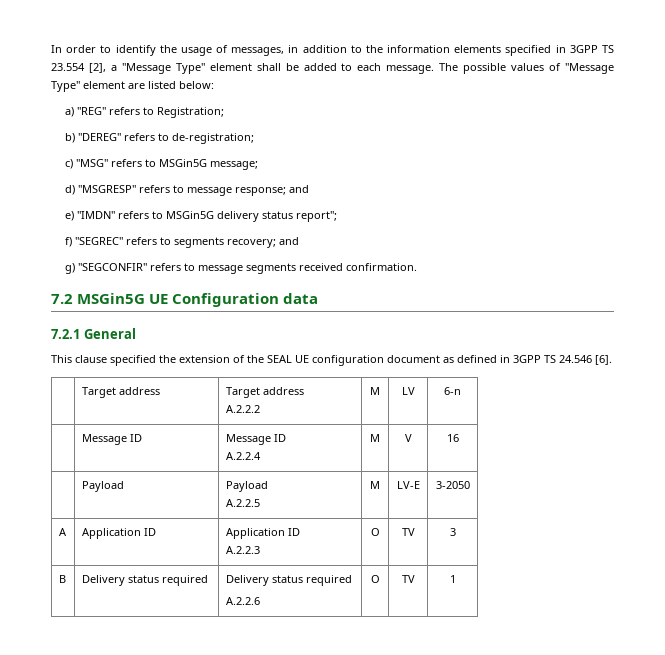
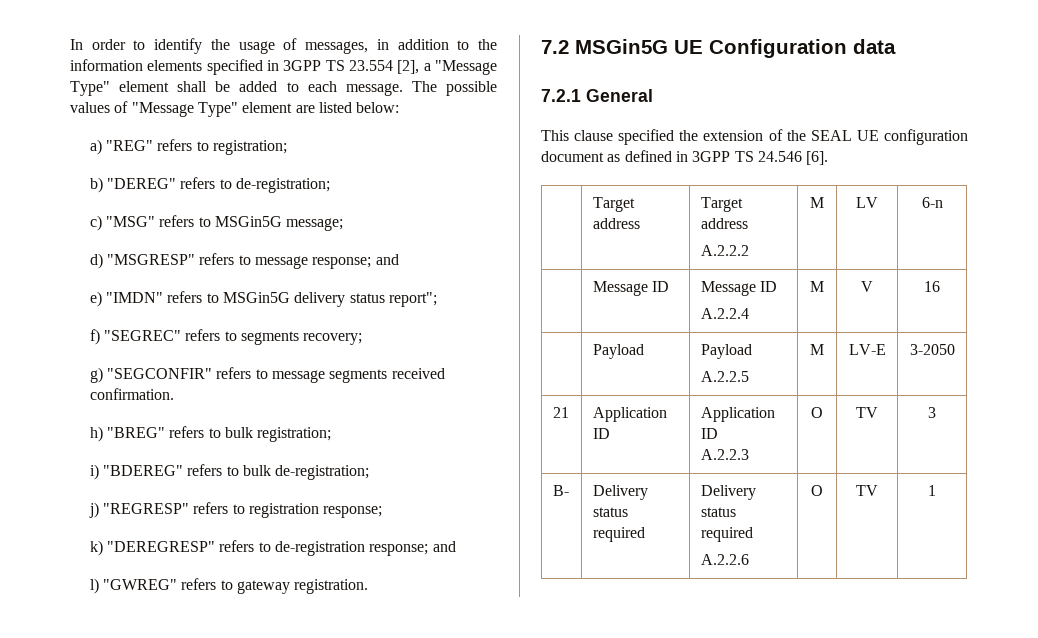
[157,107,225,118] Registration; -> [213,140,288,155] registration;
[279,237,300,245] and -> (363, 339) none
(418, 267) none -> [89,426,332,442] [89,464,370,480] [88,502,383,518] [89,540,456,556] [89,578,369,594] // h) "BREG" refers to bulk registration; // i) "BDEREG" refers to bulk de-registration; // j) "REGRESP" refers to registration response; // k) "DEREGRESP" refers to de-registration response; and // l) "GWREG" refers to gateway registration.
[58,528,67,536] A -> [552,407,569,418] 21
[58,575,66,583] B -> [552,485,569,496] B-

